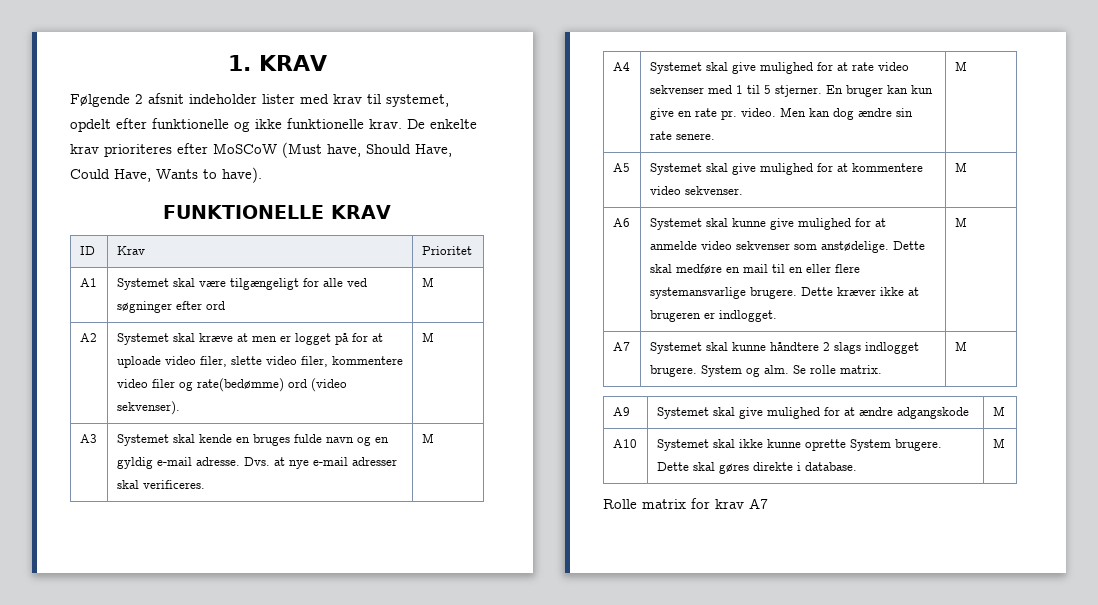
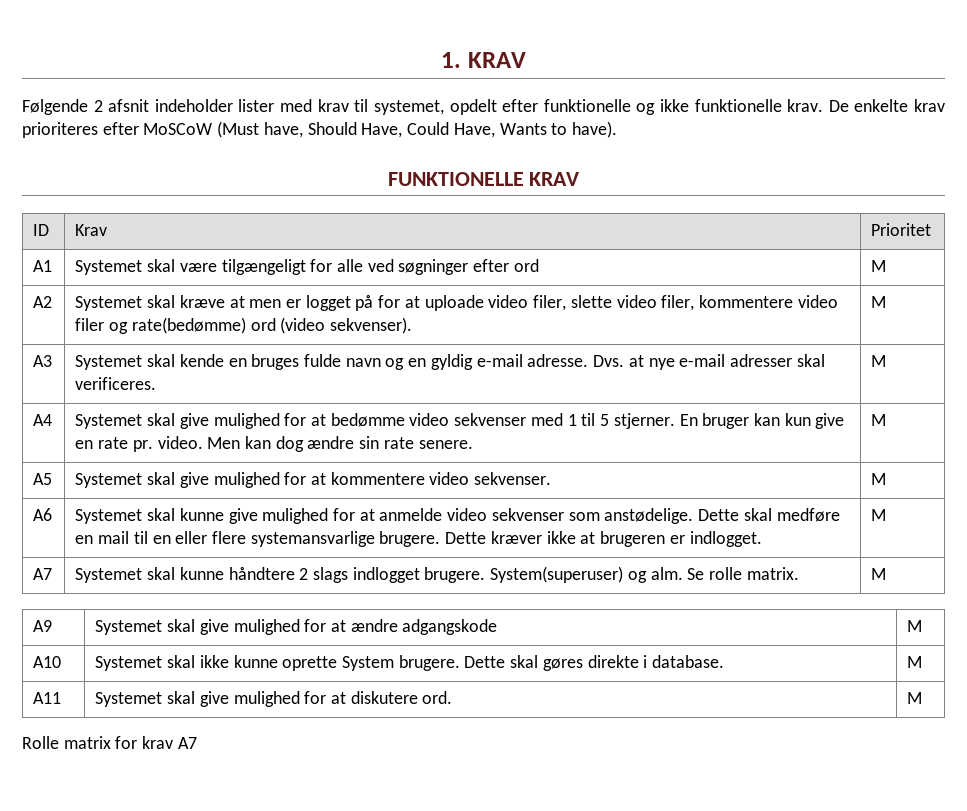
[851,62,874,71] rate -> [330,413,405,427] bedømme
[700,365,742,377] System -> [490,566,624,583] System(superuser)
(1005, 443) none -> [33,692,62,704] [95,691,453,707] [907,692,923,704] // A11 | Systemet skal give mulighed for at diskutere ord. | M

